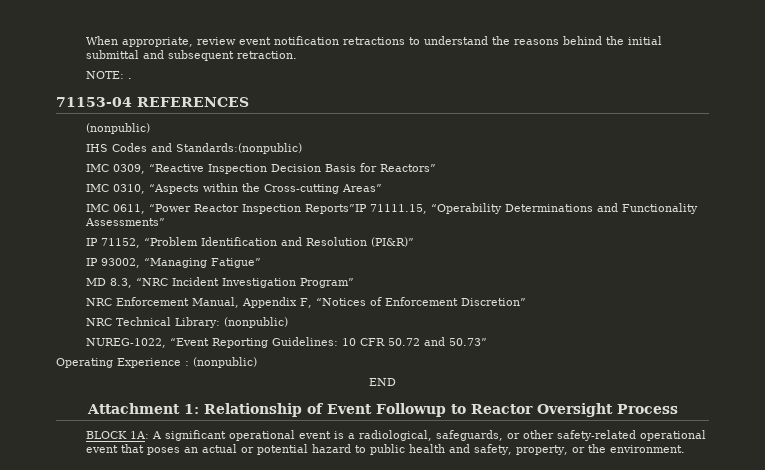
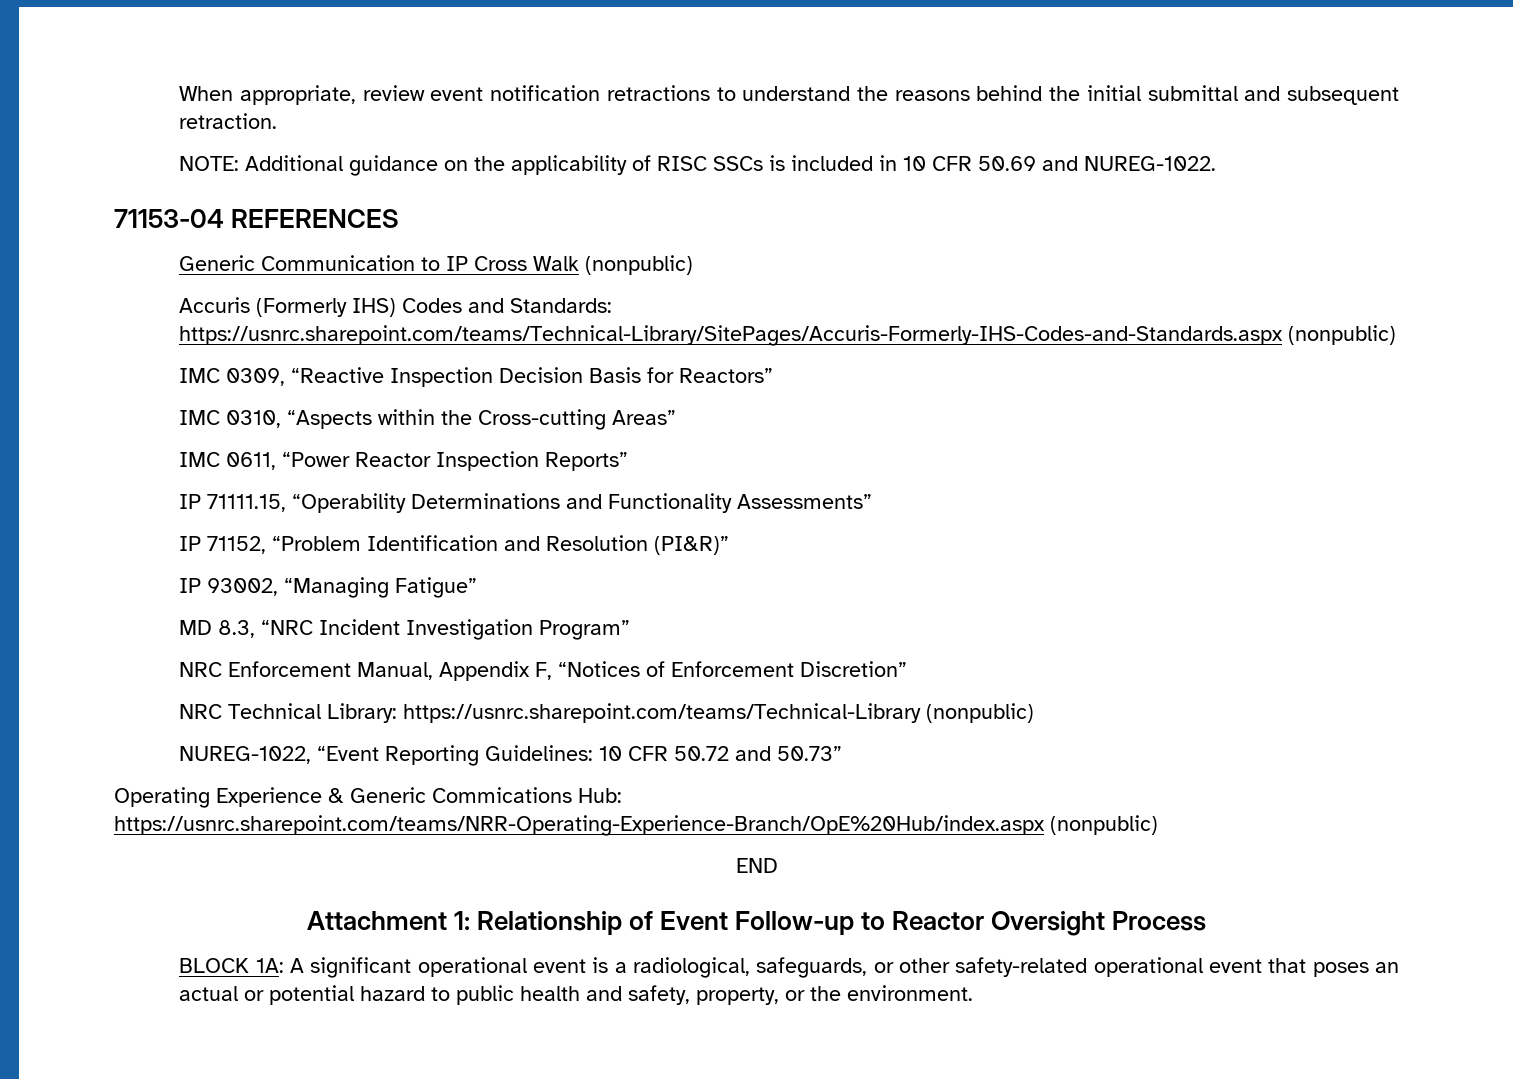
[127,78,132,79] [56,97,249,107] [85,123,150,134] [85,143,302,154] . // 71153-04 REFERENCES // (nonpublic) // IHS Codes and Standards:(nonpublic) -> [245,155,1217,176] [114,209,400,228] [179,255,694,275] [179,297,613,317] [179,325,1397,346] Additional guidance on the applicability of RISC SSCs is included in 10 CFR 50.69 and NUREG-1022. // 71153-04 REFERENCES // Generic Communication to IP Cross Walk (nonpublic) // Accuris (Formerly IHS) Codes and Standards: https://usnrc.sharepoint.com/teams/Technical-Library/SitePages/Accuris-Formerly-IHS-Codes-and-Standards.aspx (nonpublic)
[304,204,367,214] Reports”IP -> [545,452,629,471] [179,494,202,509] Reports” // IP
(220, 322) none -> [403,703,922,723] https://usnrc.sharepoint.com/teams/Technical-Library
[185,361,189,366] : -> [328,787,622,803] [114,815,1045,836] & Generic Commications Hub: https://usnrc.sharepoint.com/teams/NRR-Operating-Experience-Branch/OpE%20Hub/index.aspx
[375,403,446,417] Followup -> [735,911,855,936] Follow-up

